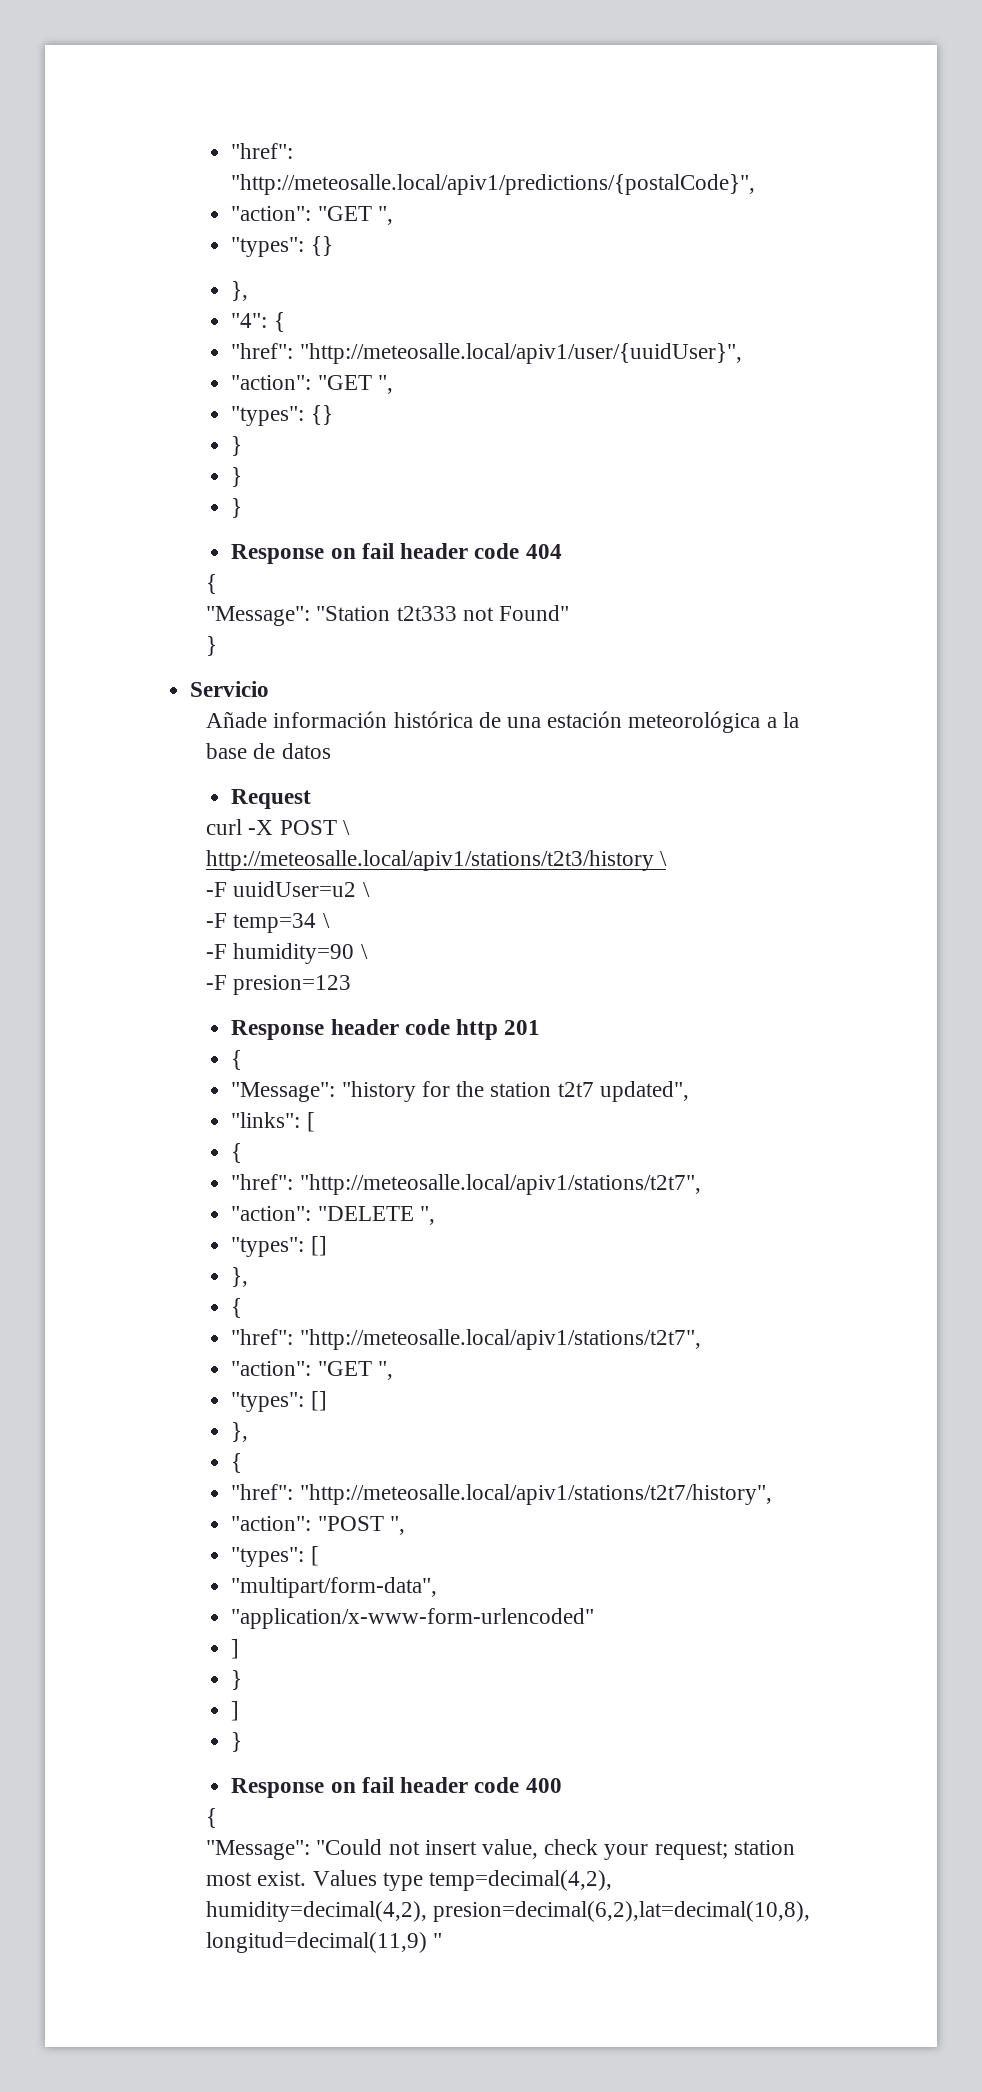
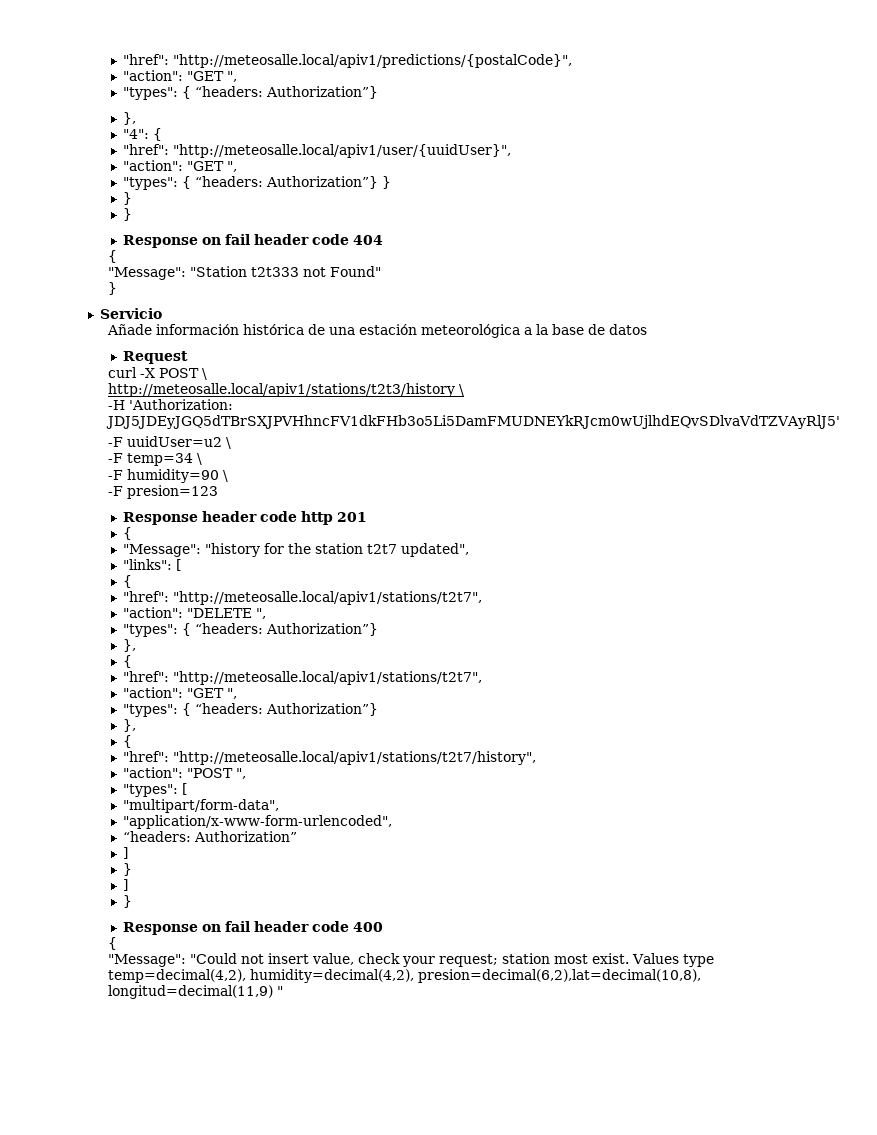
[310,236,333,256] {} -> [182,86,379,99] { “headers: Authorization”}
[310,405,333,425] {} // -> [182,176,379,189] { “headers: Authorization”}
(668, 858) none -> [108,399,234,410] [106,415,841,429] // -H 'Authorization: JDJ5JDEyJGQ5dTBrSXJPVHhncFV1dkFHb3o5Li5DamFMUDNEYkRJcm0wUjlhdEQvSDlvaVdTZVAyRlJ5'
[310,1236,327,1256] [] -> [182,623,379,636] { “headers: Authorization”}
[310,1391,327,1411] [] -> [182,703,379,716] { “headers: Authorization”}
[231,1608,595,1629] "application/x-www-form-urlencoded" -> [123,815,393,829] [123,831,298,842] "application/x-www-form-urlencoded", // “headers: Authorization”

